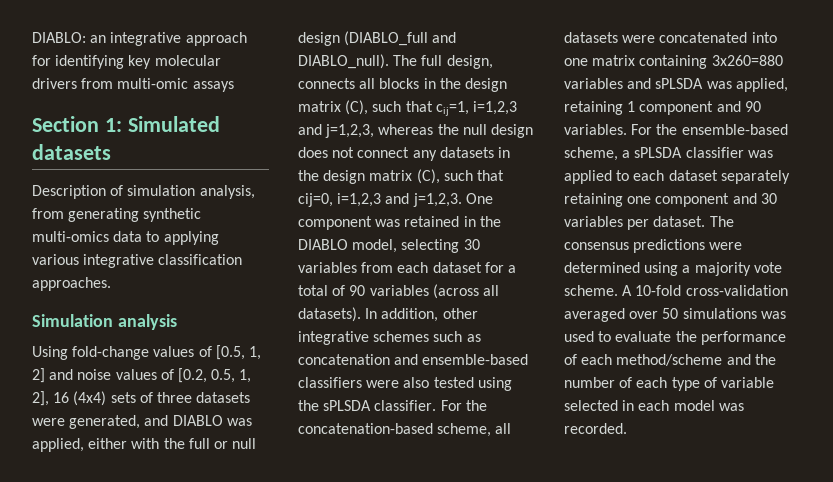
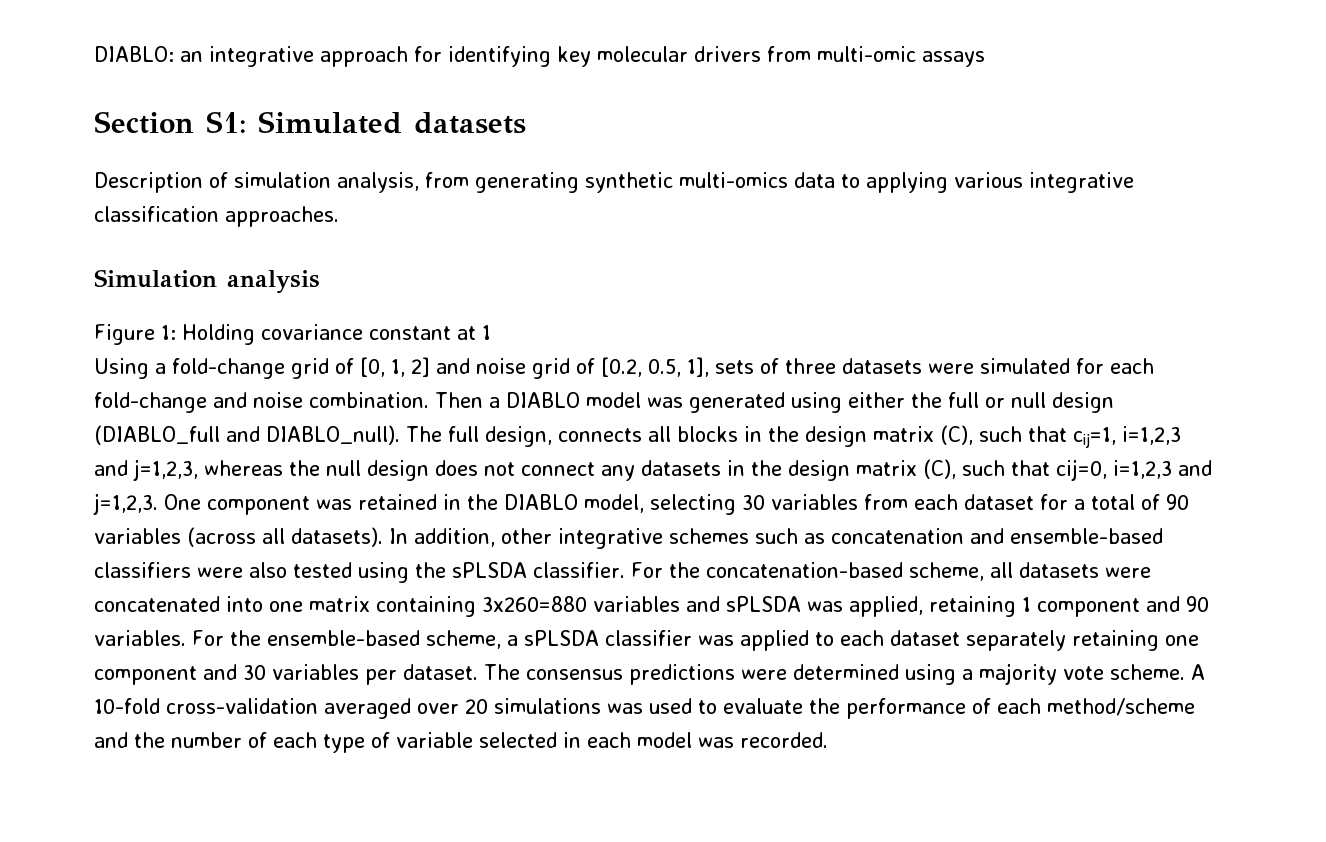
[104,118,122,132] 1: -> [206,111,246,133] S1:
[32,345,245,360] Using fold-change values of [0.5, -> [94,324,491,345] [94,357,385,379] Figure 1: Holding covariance constant at 1 // Using a fold-change grid of [0,
[115,369,157,380] values -> [532,358,570,379] grid
[239,369,252,383] [32,391,107,406] 1, 2], 16 (4x4) -> [687,357,709,377] 1],
[69,415,252,429] [32,438,160,452] generated, and DIABLO was applied, either with -> [980,358,1154,374] [94,392,905,413] simulated for each fold-change and noise combination. Then a DIABLO model was generated using either
[662,308,679,319] 50 -> [465,699,488,714] 20

